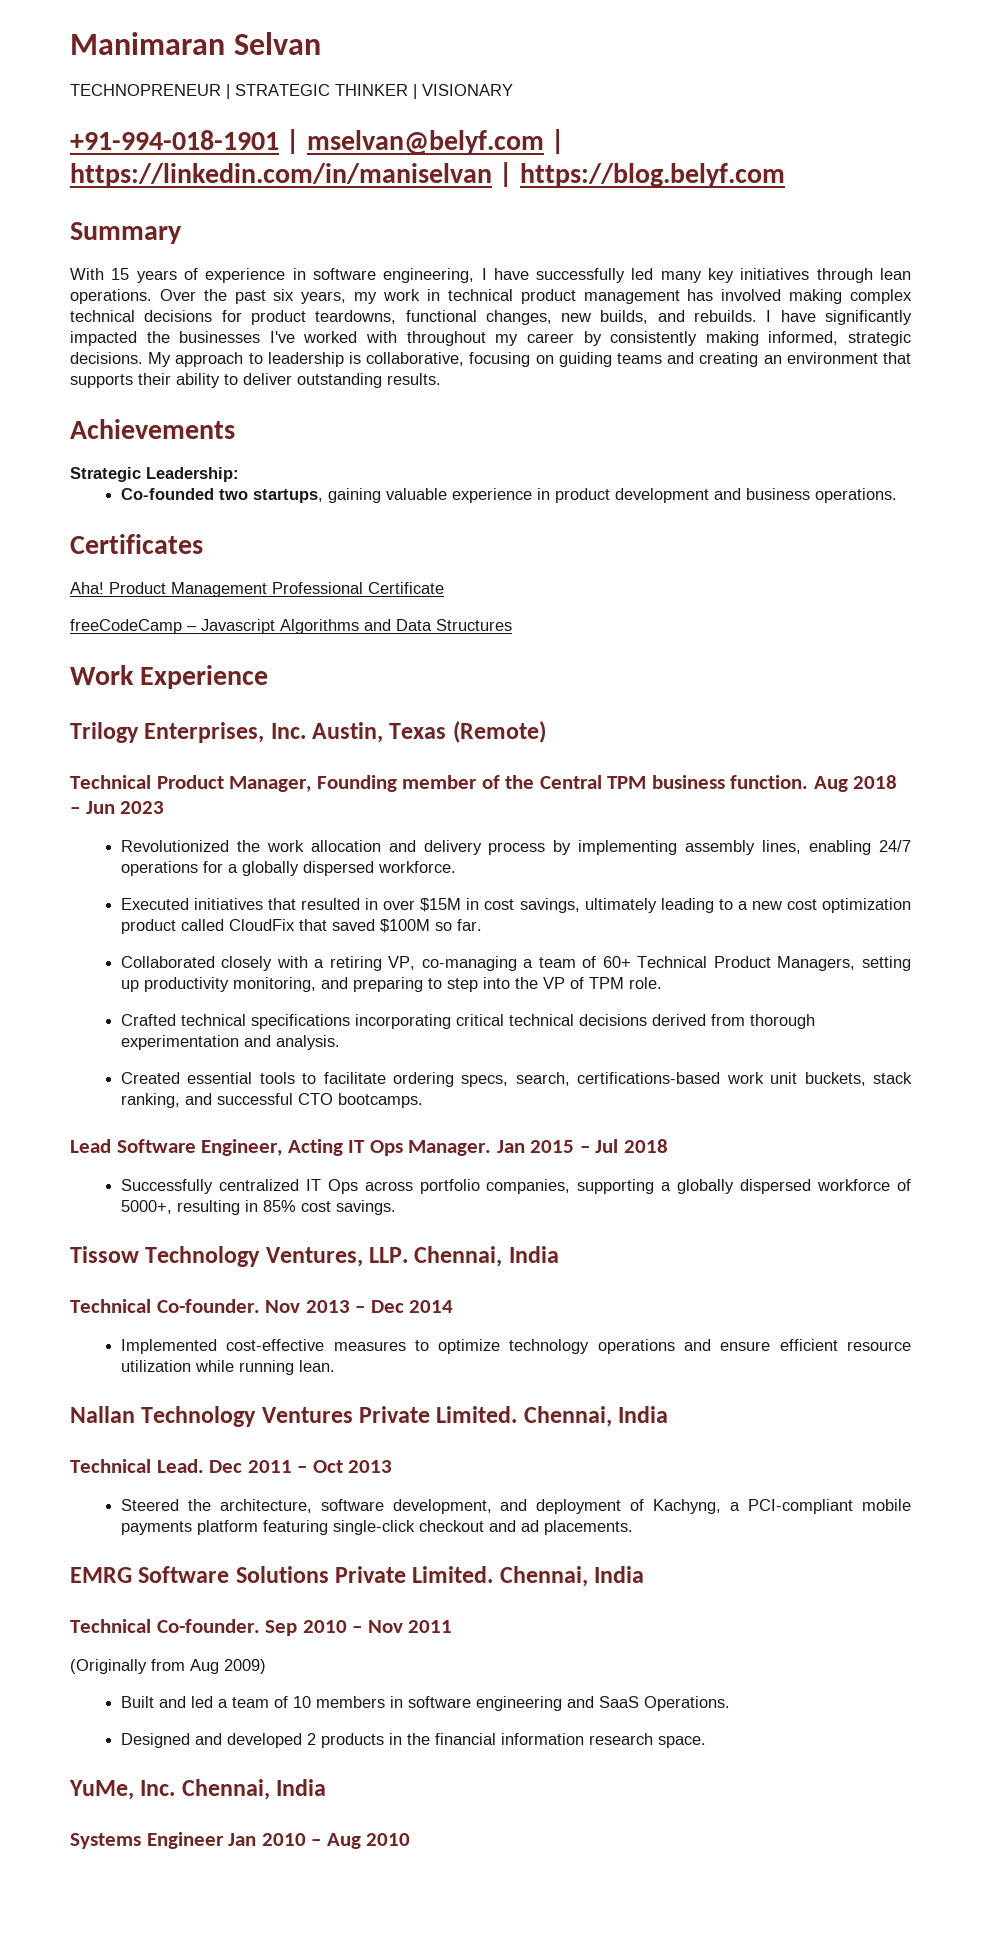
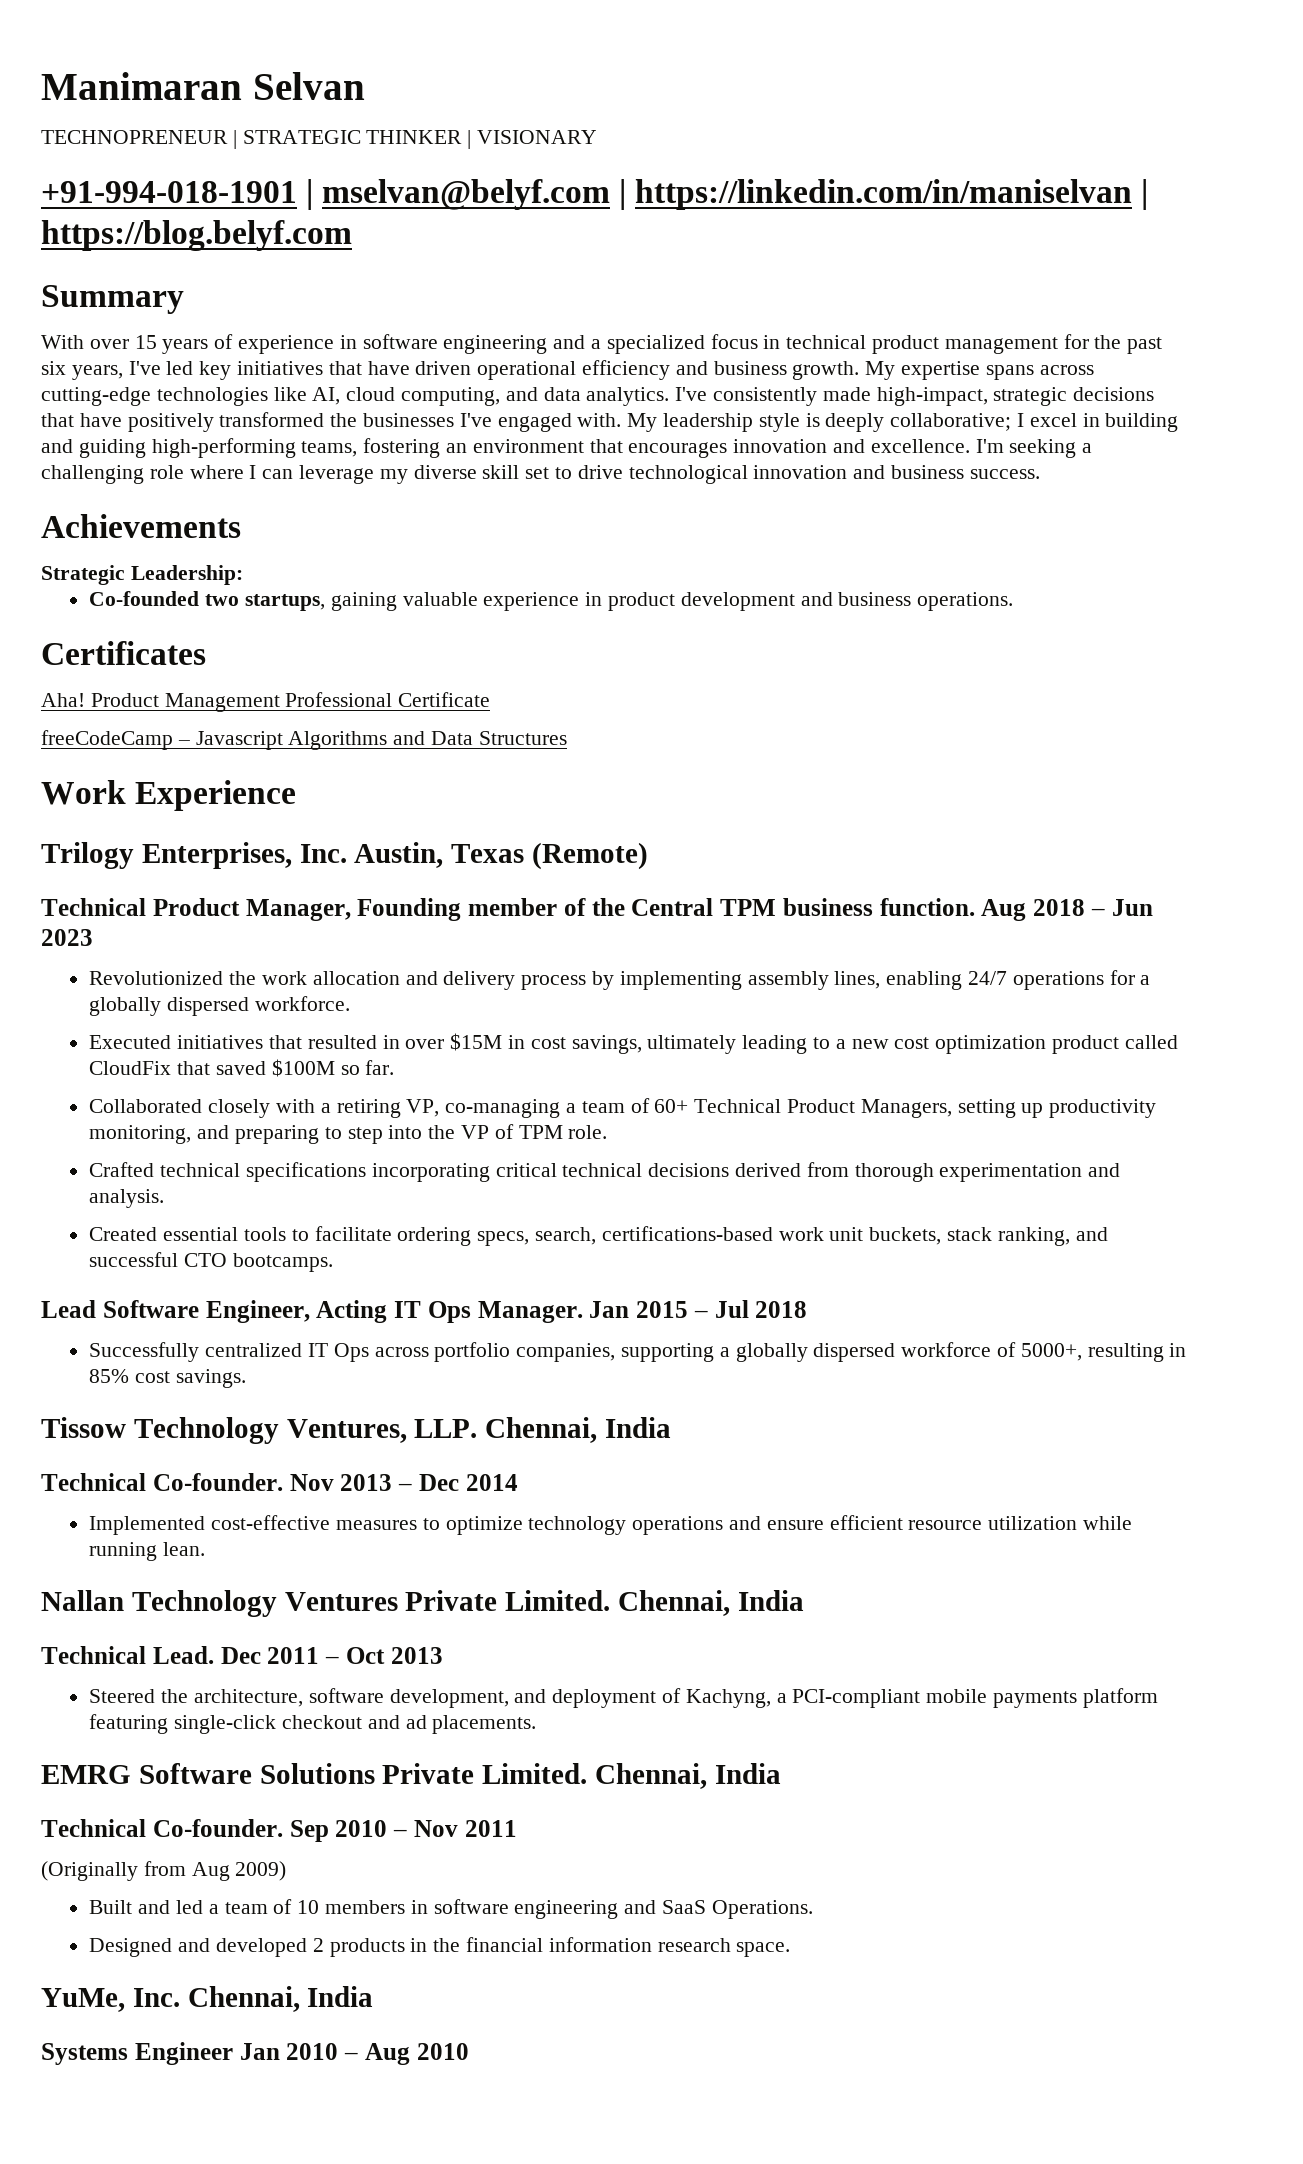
(104, 274) none -> [89,339,129,349] over
[383,268,911,283] [70,289,913,304] [70,310,912,325] [70,331,912,346] [70,352,912,367] [70,373,441,388] engineering, I have successfully led many key initiatives through lean operations. Over the past six years, my work in technical product management has involved making complex technical decisions for product teardowns, functional changes, new builds, and rebuilds. I have significantly impacted the businesses I've worked with throughout my career by consistently making informed, strategic decisions. My approach to leadership is collaborative, focusing on guiding teams and creating an environment that supports their ability to deliver outstanding results. -> [443,334,1163,354] [41,360,1094,380] [41,387,1155,406] [41,412,1179,432] [41,438,1093,458] [41,465,1040,484] engineering and a specialized focus in technical product management for the past six years, I've led key initiatives that have driven operational efficiency and business growth. My expertise spans across cutting-edge technologies like AI, cloud computing, and data analytics. I've consistently made high-impact, strategic decisions that have positively transformed the businesses I've engaged with. My leadership style is deeply collaborative; I excel in building and guiding high-performing teams, fostering an environment that encourages innovation and excellence. I'm seeking a challenging role where I can leverage my diverse skill set to drive technological innovation and business success.

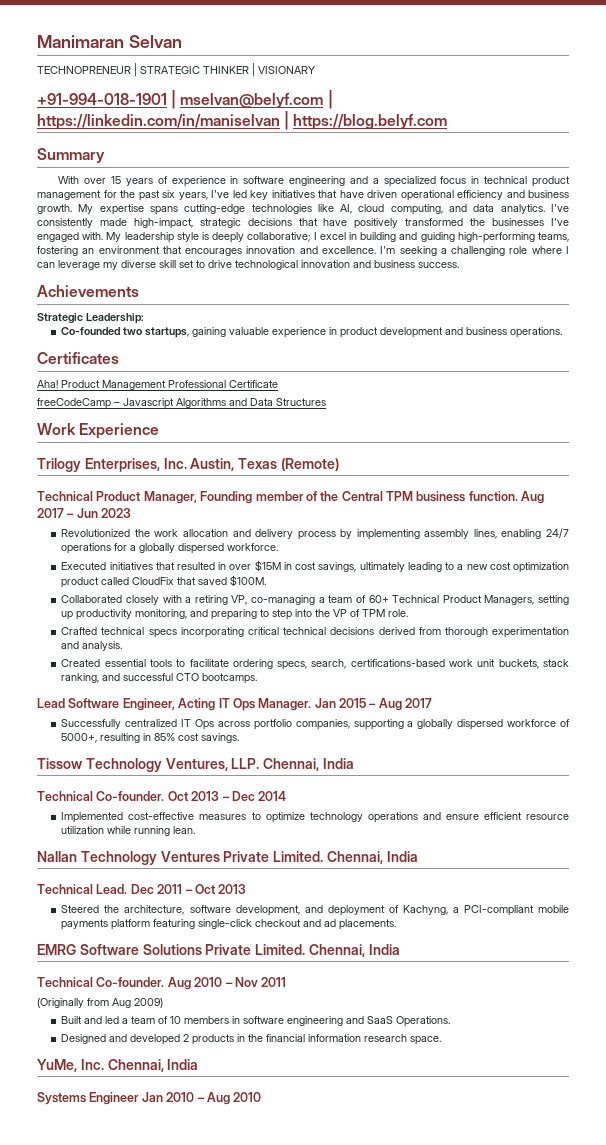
[1039,365,1094,375] across -> (178, 210) none
[1033,899,1085,916] 2018 -> [37,508,64,518] 2017
[271,1059,395,1077] $100M so far. -> [230,575,267,587] $100M.
[245,1162,366,1182] specifications -> [148,629,177,638] specs
[714,1300,808,1318] Jul 2018 -> [378,698,433,711] Aug 2017
[289,1474,334,1491] Nov -> [167,791,189,801] Oct
[289,1820,329,1842] Sep -> [167,977,191,990] Aug

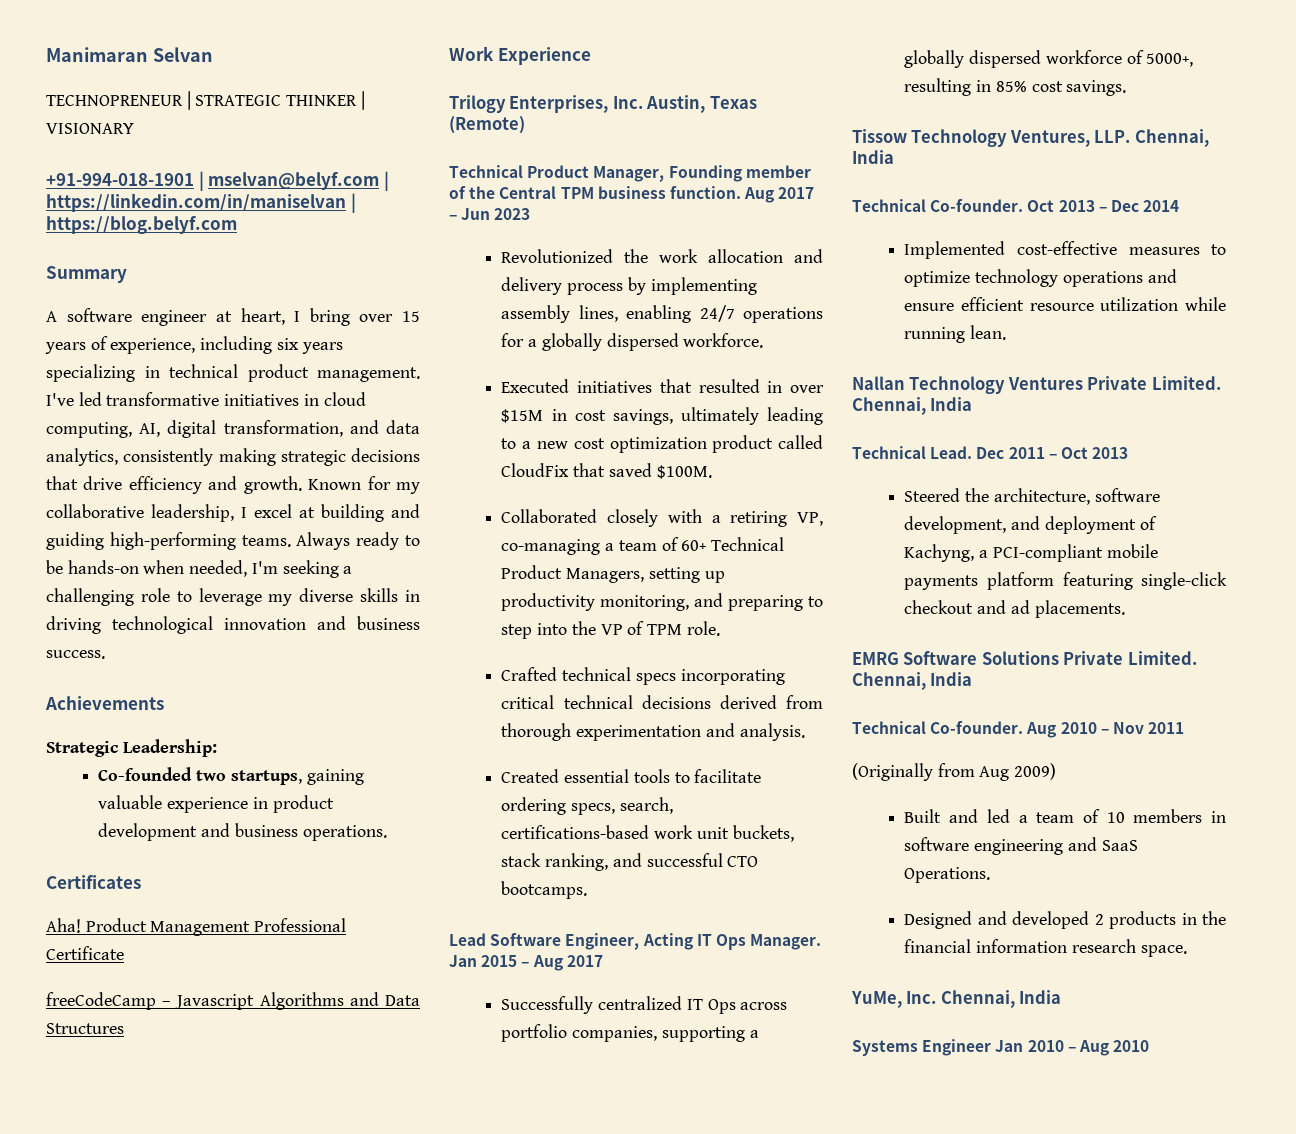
[58,176,570,187] [37,190,569,201] [37,204,570,215] [37,218,570,229] [37,232,311,243] With over 15 years of experience in software engineering and a specialized focus in technical product management for the past six years, I've led key initiatives that have driven operational efficiency and business growth. My expertise spans cutting-edge technologies like AI, cloud computing, and data analytics. I've consistently made high-impact, strategic decisions that have positively transformed the businesses I've engaged with. My leadership style is deeply collaborative; -> [46,308,420,326] [45,336,343,354] [46,364,420,382] [46,392,366,406] [46,420,420,438] [46,448,420,466] [46,476,421,494] [46,504,234,522] A software engineer at heart, I bring over 15 years of experience, including six years specializing in technical product management. I've led transformative initiatives in cloud computing, AI, digital transformation, and data analytics, consistently making strategic decisions that drive efficiency and growth. Known for my collaborative leadership,
[348,232,357,240] in -> [299,507,315,518] at
[537,232,569,242] [37,246,376,256] teams, fostering an environment that encourages innovation and excellence. -> [241,532,421,550] [46,560,248,577] teams. Always ready to be hands-on when needed,
[531,246,569,254] [37,260,232,270] where I can leverage my diverse skill set to drive -> [176,588,420,606] [46,616,101,634] to leverage my diverse skills in driving

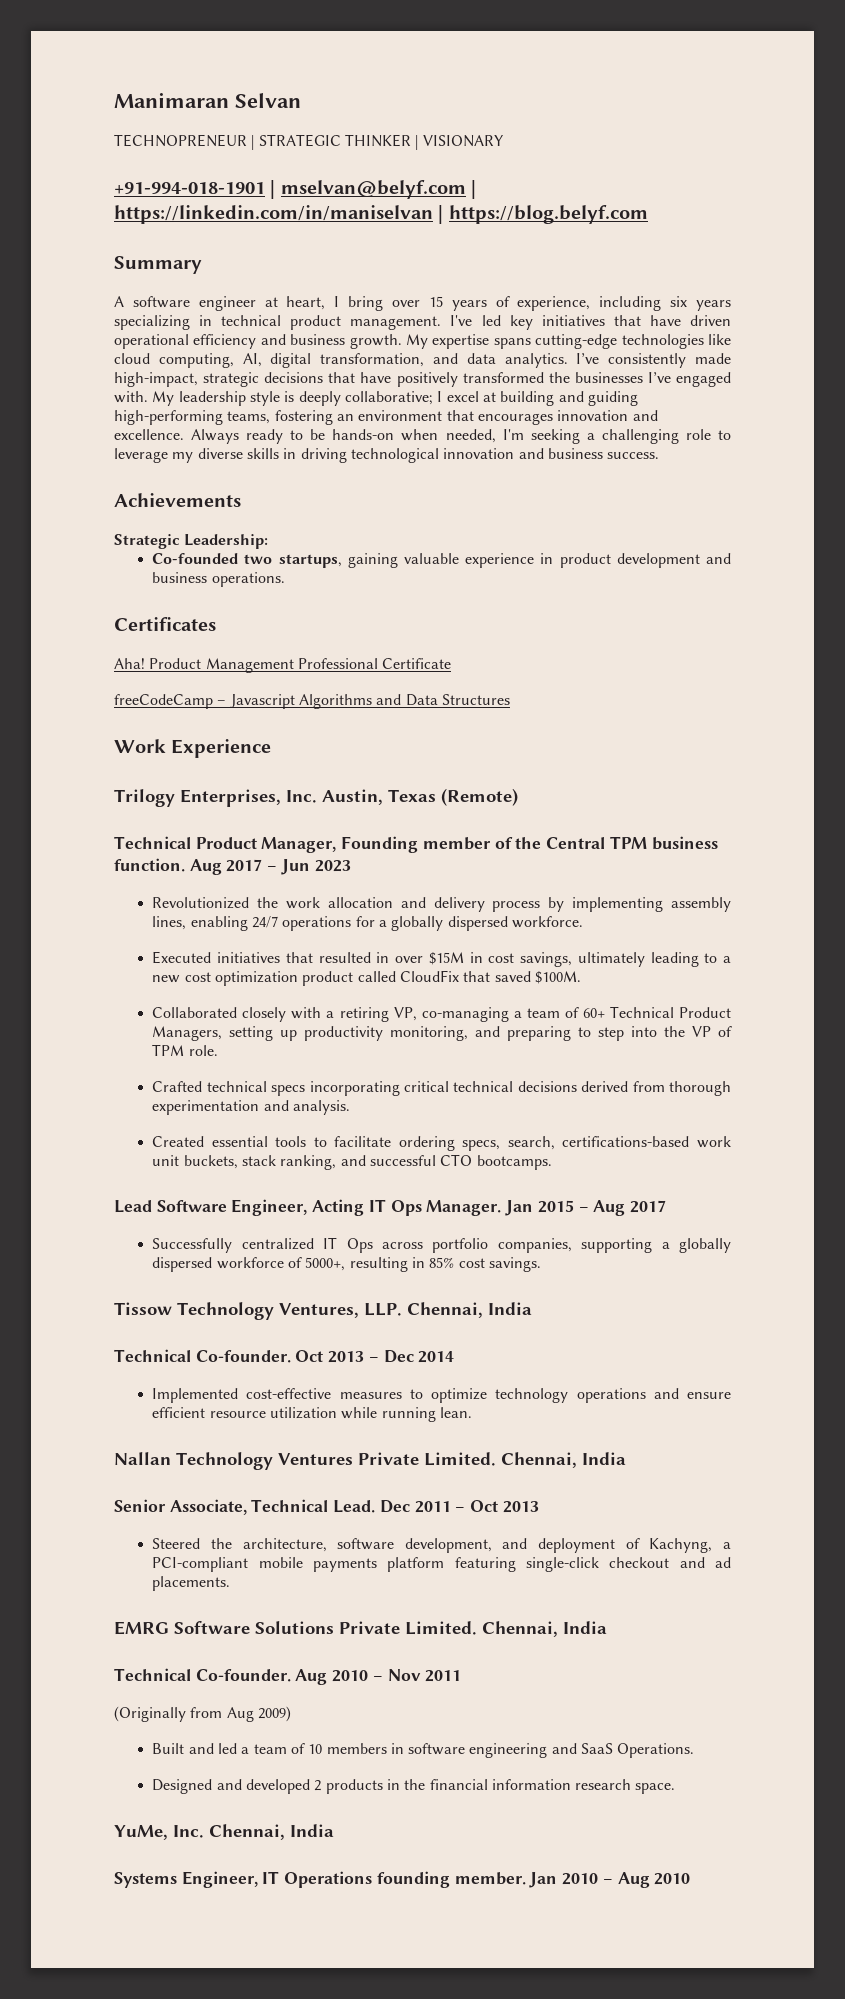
[106,392,319,406] transformative initiatives in -> [509,315,732,330] [114,334,732,349] key initiatives that have driven operational efficiency and business growth. My expertise spans cutting-edge technologies like
[46,448,420,466] [46,476,421,494] [46,504,234,522] analytics, consistently making strategic decisions that drive efficiency and growth. Known for my collaborative leadership, -> [504,353,731,368] [114,372,732,387] [114,391,433,406] analytics. I’ve consistently made high-impact, strategic decisions that have positively transformed the businesses I’ve engaged with. My leadership style is deeply collaborative;
[241,535,291,547] teams. -> [227,410,658,425] [114,429,184,440] teams, fostering an environment that encourages innovation and excellence.
(973, 404) none -> [114,1499,247,1515] Senior Associate,
[922,1039,992,1056] Engineer -> [181,1871,526,1888] Engineer, IT Operations founding member.

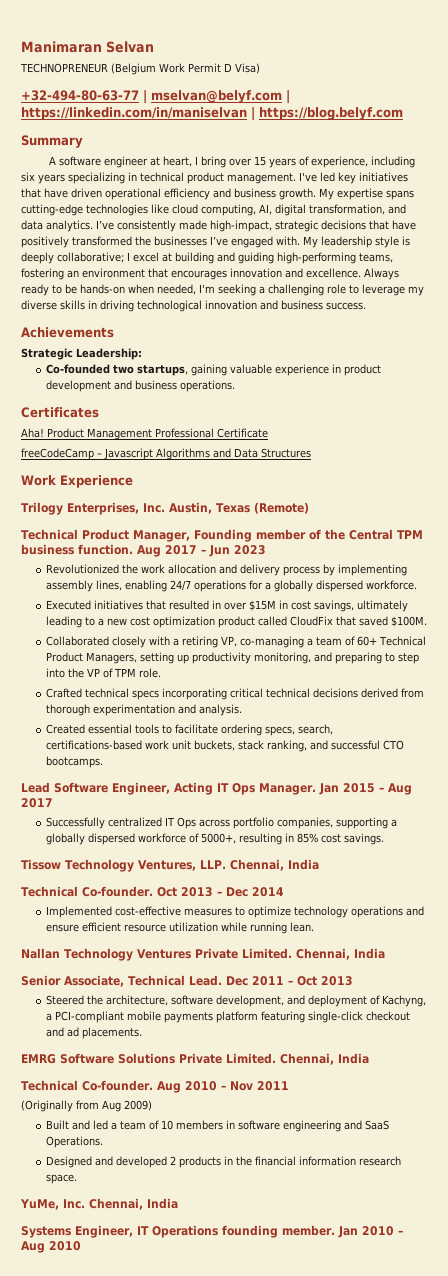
[251,134,504,150] [114,182,265,194] | STRATEGIC THINKER | VISIONARY // +91-994-018-1901 -> [111,63,260,75] [21,90,139,101] (Belgium Work Permit D Visa) // +32-494-80-63-77

